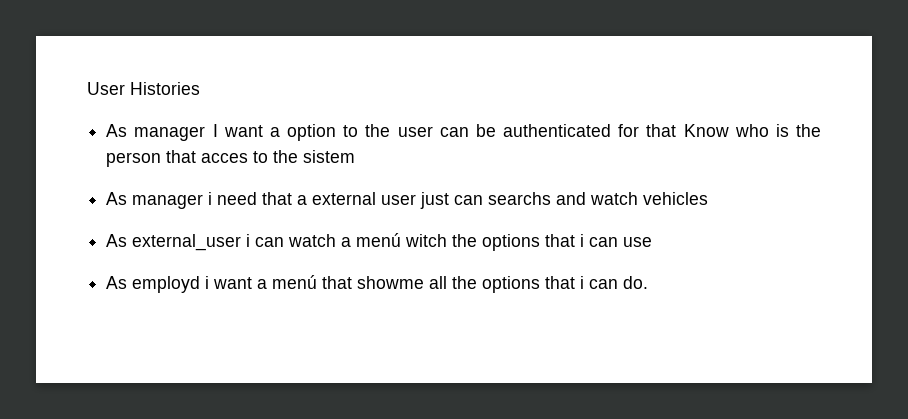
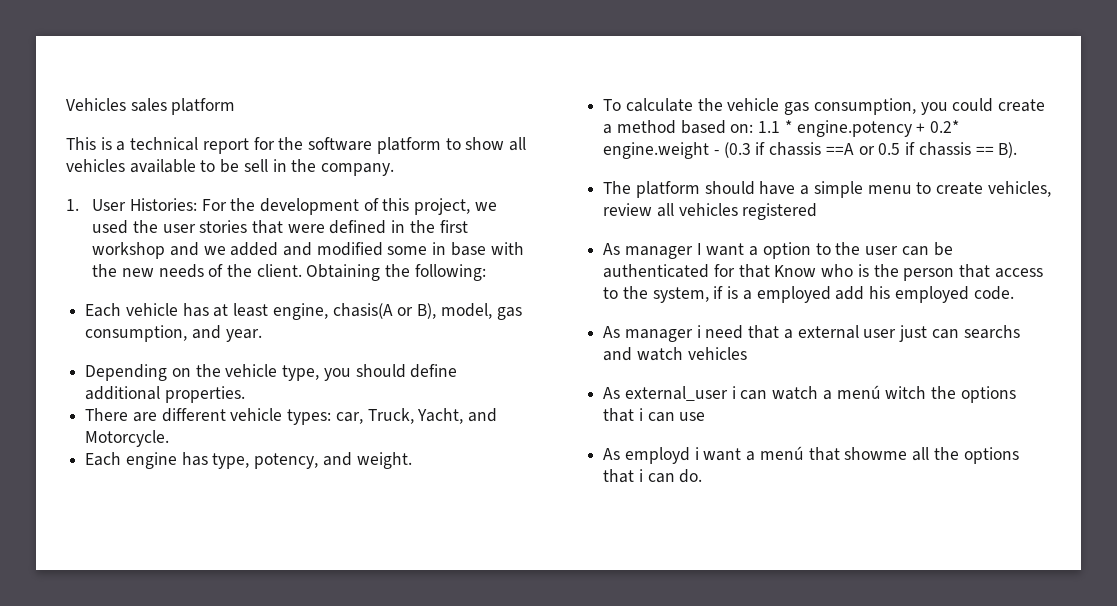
[87,82,200,95] User Histories -> [66,98,236,115] [66,137,526,154] [66,159,395,176] [66,198,497,215] [92,220,468,234] [92,242,524,259] [92,264,486,281] [85,303,522,320] [85,325,262,342] [85,364,458,381] [85,386,245,403] [85,408,498,425] [85,430,170,447] [85,452,412,469] [603,98,1046,115] [603,120,960,137] [603,142,1018,159] [603,181,1051,198] [603,203,818,220] Vehicles sales platform // This is a technical report for the software platform to show all vehicles available to be sell in the company. // 1. User Histories: For the development of this project, we used the user stories that were defined in the first workshop and we added and modified some in base with the new needs of the client. Obtaining the following: // Each vehicle has at least engine, chasis(A or B), model, gas consumption, and year. // Depending on the vehicle type, you should define additional properties. // There are different vehicle types: car, Truck, Yacht, and Motorcycle. // Each engine has type, potency, and weight. // To calculate the vehicle gas consumption, you could create a method based on: 1.1 * engine.potency + 0.2* engine.weight - (0.3 if chassis ==A or 0.5 if chassis == B). // The platform should have a simple menu to create vehicles, review all vehicles registered
[201,150,356,163] acces to the sistem -> [994,268,1043,278] [603,286,1014,303] access to the system, if is a employed add his employed code.

